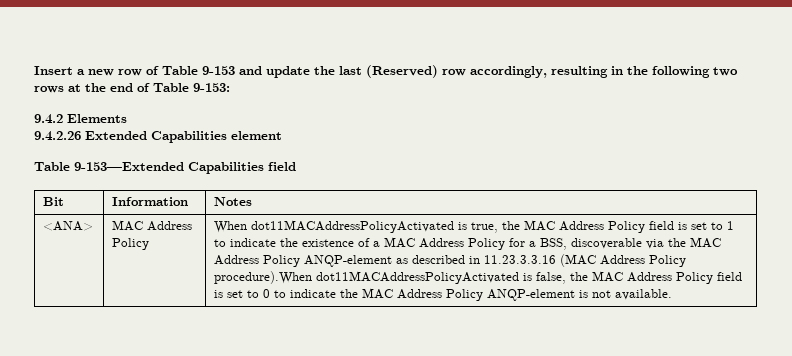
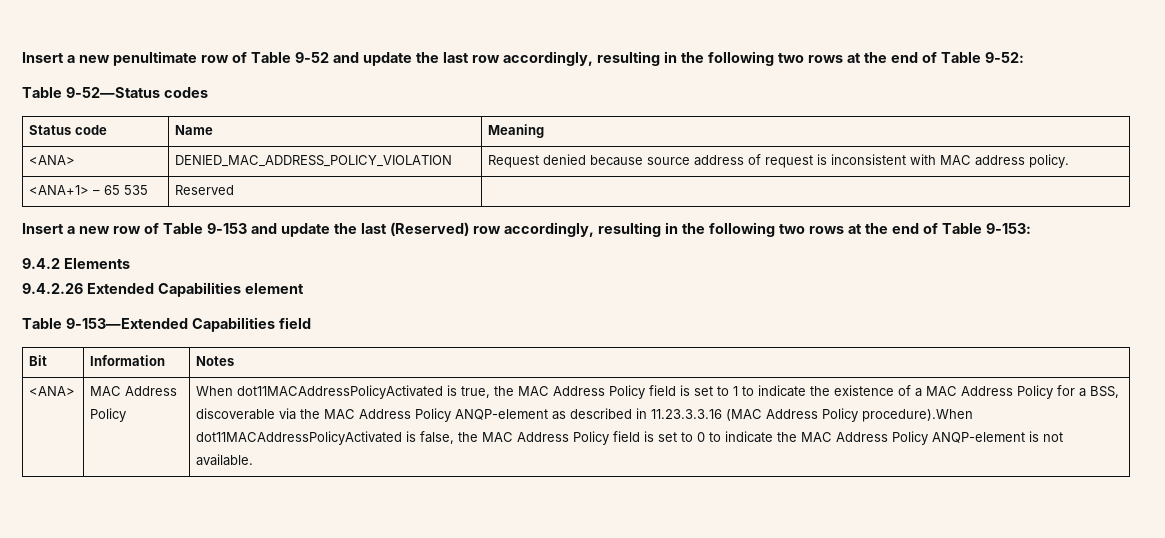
[34,66,114,76] Insert a new -> [22,51,1024,66] [22,87,208,98] [29,125,108,135] [175,125,214,135] [488,124,545,138] [29,155,76,165] [175,155,453,167] [488,154,1070,168] [29,185,149,195] [175,185,235,195] [22,223,110,234] Insert a new penultimate row of Table 9-52 and update the last row accordingly, resulting in the following two rows at the end of Table 9-52: // Table 9-52—Status codes // Status code | Name | Meaning // <ANA> | DENIED_MAC_ADDRESS_POLICY_VIOLATION | Request denied because source address of request is inconsistent with MAC address policy. // <ANA+1> – 65 535 | Reserved | // Insert a new

